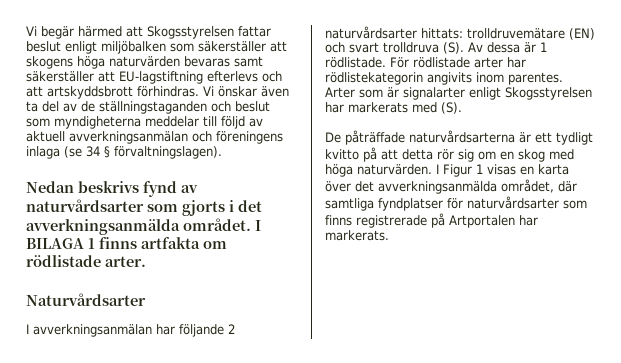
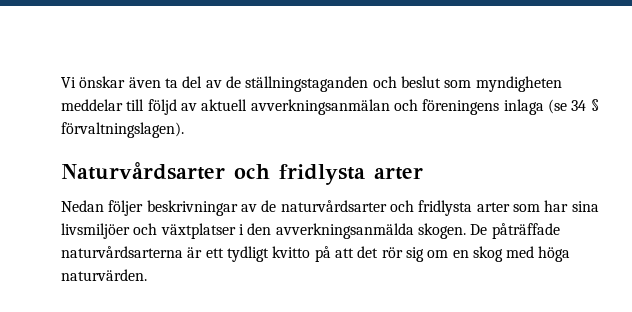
[26,26,271,39] [26,41,287,54] [26,56,263,69] [26,71,282,84] [26,86,214,99] Vi begär härmed att Skogsstyrelsen fattar beslut enligt miljöbalken som säkerställer att skogens höga naturvärden bevaras samt säkerställer att EU-lagstiftning efterlevs och att artskyddsbrott förhindras. Vi -> [61,77,76,88] Vi
[54,116,141,129] myndigheterna -> [475,76,562,92] myndigheten
[26,181,198,197] [26,199,262,216] [26,218,261,235] [26,237,227,249] [26,255,146,267] [26,293,146,306] [26,324,235,337] [325,26,595,40] [325,42,547,54] [325,57,526,68] [325,72,563,85] [325,87,592,100] [325,102,462,114] Nedan beskrivs fynd av naturvårdsarter som gjorts i det avverkningsanmälda området. I BILAGA 1 finns artfakta om rödlistade arter. // Naturvårdsarter // I avverkningsanmälan har följande 2 naturvårdsarter hittats: trolldruvemätare (EN) och svart trolldruva (S). Av dessa är 1 rödlistade. För rödlistade arter har rödlistekategorin angivits inom parentes. Arter som är signalarter enligt Skogsstyrelsen har markerats med (S). // -> [61,162,423,185] [61,200,599,216] [61,223,466,239] Naturvårdsarter och fridlysta arter // Nedan följer beskrivningar av de naturvårdsarter och fridlysta arter som har sina livsmiljöer och växtplatser i den avverkningsanmälda skogen.
[402,149,433,160] detta -> [357,246,379,258] det
[436,164,569,177] [325,179,577,194] [325,196,587,211] [325,213,538,228] [325,230,389,241] I Figur 1 visas en karta över det avverkningsanmälda området, där samtliga fyndplatser för naturvårdsarter som finns registrerade på Artportalen har markerats. -> (147, 275) none

